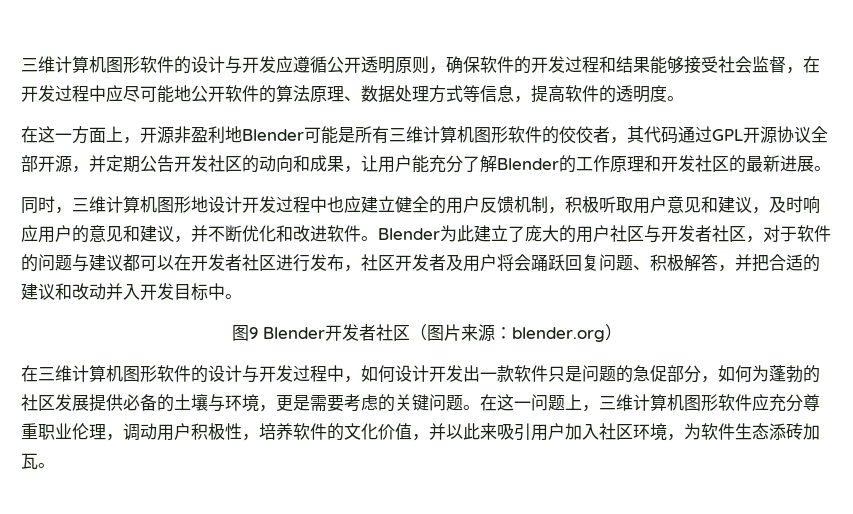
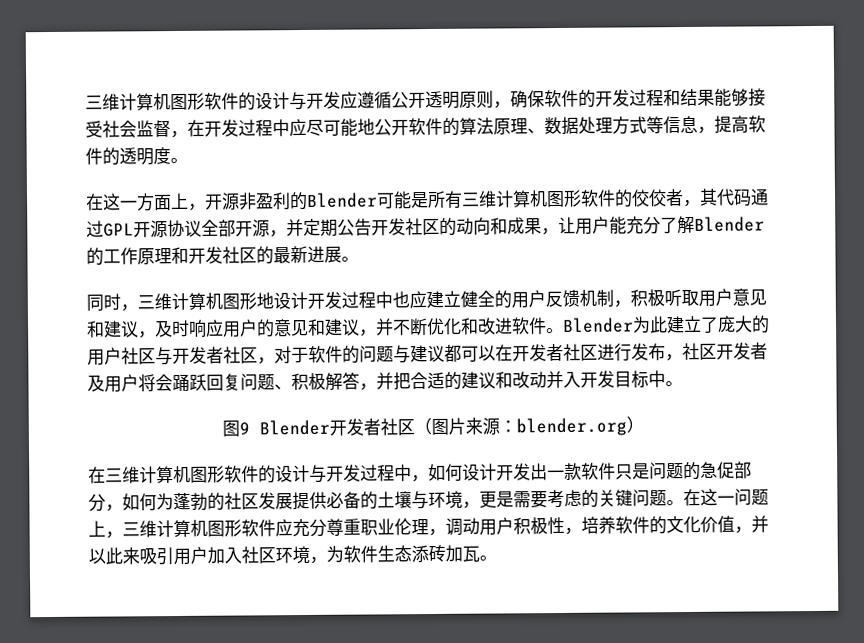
[225,126,242,143] 地 -> [289,191,308,211] 的

